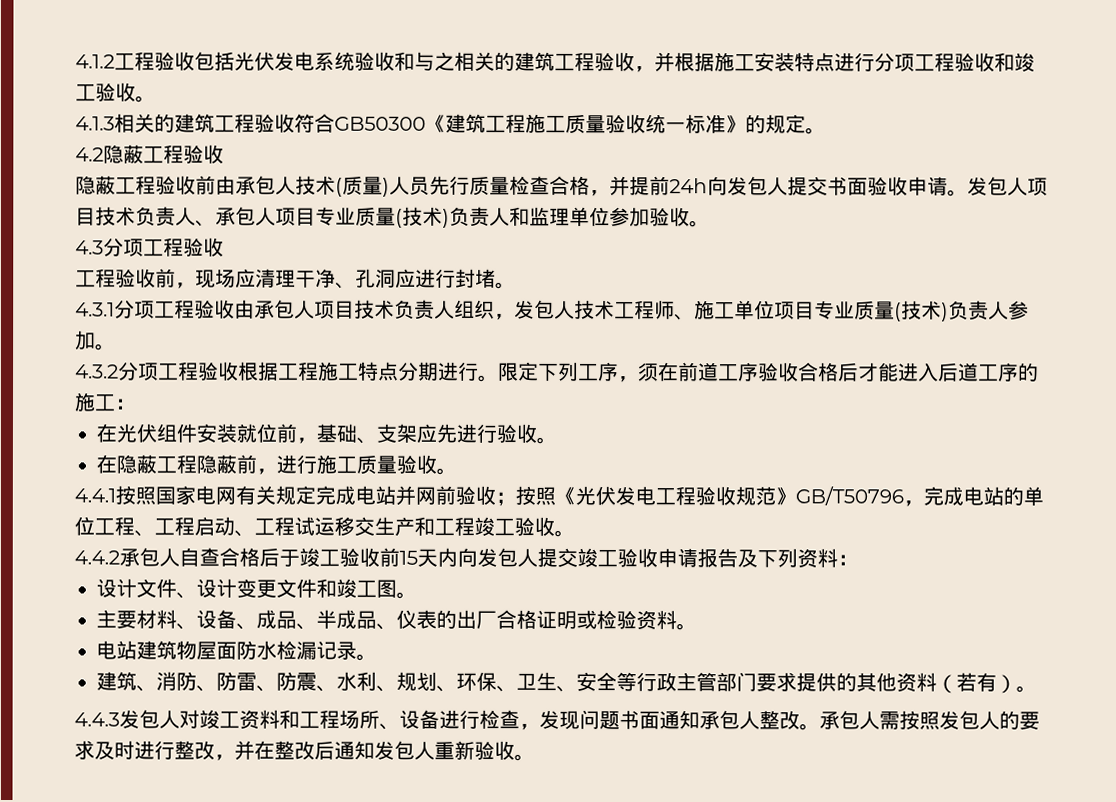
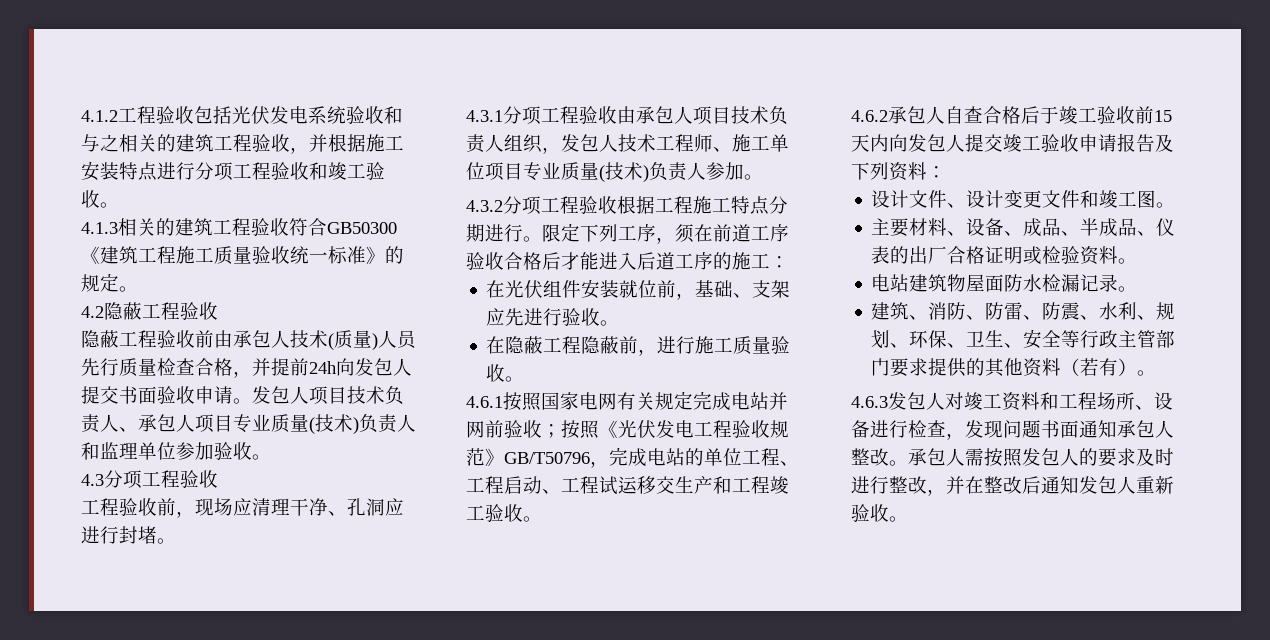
[74,488,116,503] 4.4.1 -> [466,396,503,408] 4.6.1
[74,550,120,565] 4.4.2 -> [851,110,888,122] 4.6.2
[74,712,120,727] 4.4.3 -> [851,396,888,408] 4.6.3

